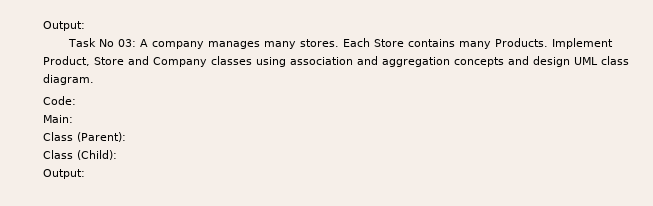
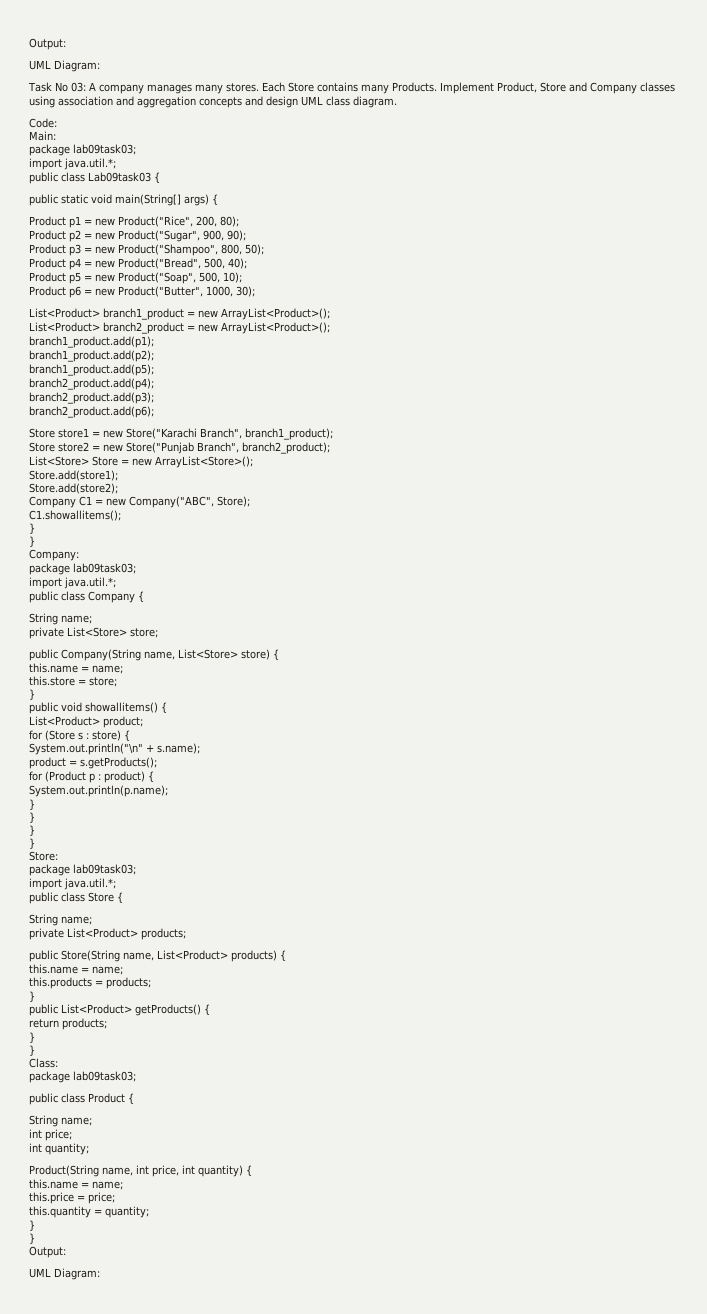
[43,21,85,31] Output: -> [29,38,66,50] [29,60,100,72] Output: // UML Diagram:
[43,132,126,142] [43,150,117,160] [43,169,85,179] Class (Parent): // Class (Child): // Output: -> [29,144,136,156] [29,158,116,170] [29,172,160,184] [29,194,218,206] [29,216,239,228] [29,230,246,242] [29,244,264,256] [29,258,247,270] [29,272,242,284] [29,286,255,298] [29,308,330,320] [29,322,330,334] [29,336,154,348] [29,350,154,362] [29,364,154,376] [29,378,154,390] [29,392,154,404] [29,406,154,418] [29,428,333,440] [29,442,330,454] [29,456,253,468] [29,470,118,481] [29,483,118,494] [29,496,250,508] [29,510,121,521] [29,523,35,534] [29,536,35,547] [29,549,79,561] [29,563,136,575] [29,577,116,589] [29,591,144,603] [29,613,92,625] [29,627,158,639] [29,649,279,661] [29,663,123,674] [29,676,117,687] [29,689,35,700] [29,702,167,714] [29,716,143,728] [29,730,130,741] [29,743,200,755] [29,757,157,769] [29,771,154,783] [29,785,168,797] [29,799,35,810] [29,812,35,823] [29,825,35,836] [29,838,35,849] [29,851,58,861] [29,864,136,876] [29,878,116,890] [29,892,123,904] [29,914,92,926] [29,928,186,940] [29,950,286,962] [29,964,123,975] [29,977,151,989] [29,991,35,1002] [29,1004,210,1016] [29,1018,107,1030] [29,1032,35,1043] [29,1045,35,1056] [29,1058,58,1068] [29,1071,136,1083] [29,1093,134,1105] [29,1115,92,1127] [29,1129,72,1141] [29,1143,89,1155] [29,1165,252,1177] [29,1179,123,1190] [29,1192,115,1204] [29,1206,149,1218] [29,1220,35,1231] [29,1233,35,1244] [29,1246,66,1258] [29,1268,100,1280] package lab09task03; // import java.util.*; // public class Lab09task03 { // public static void main(String[] args) { // Product p1 = new Product("Rice", 200, 80); // Product p2 = new Product("Sugar", 900, 90); // Product p3 = new Product("Shampoo", 800, 50); // Product p4 = new Product("Bread", 500, 40); // Product p5 = new Product("Soap", 500, 10); // Product p6 = new Product("Butter", 1000, 30); // List<Product> branch1_product = new ArrayList<Product>(); // List<Product> branch2_product = new ArrayList<Product>(); // branch1_product.add(p1); // branch1_product.add(p2); // branch1_product.add(p5); // branch2_product.add(p4); // branch2_product.add(p3); // branch2_product.add(p6); // Store store1 = new Store("Karachi Branch", branch1_product); // Store store2 = new Store("Punjab Branch", branch2_product); // List<Store> Store = new ArrayList<Store>(); // Store.add(store1); // Store.add(store2); // Company C1 = new Company("ABC", Store); // C1.showallitems(); // } // } // Company: // package lab09task03; // import java.util.*; // public class Company { // String name; // private List<Store> store; // public Company(String name, List<Store> store) { // this.name = name; // this.store = store; // } // public void showallitems() { // List<Product> product; // for (Store s : store) { // System.out.println("\n" + s.name); // product = s.getProducts(); // for (Product p : product) { // System.out.println(p.name); // } // } // } // } // Store: // package lab09task03; // import java.util.*; // public class Store { // String name; // private List<Product> products; // public Store(String name, List<Product> products) { // this.name = name; // this.products = products; // } // public List<Product> getProducts() { // return products; // } // } // Class: // package lab09task03; // public class Product { // String name; // int price; // int quantity; // Product(String name, int price, int quantity) { // this.name = name; // this.price = price; // this.quantity = quantity; // } // } // Output: // UML Diagram:

